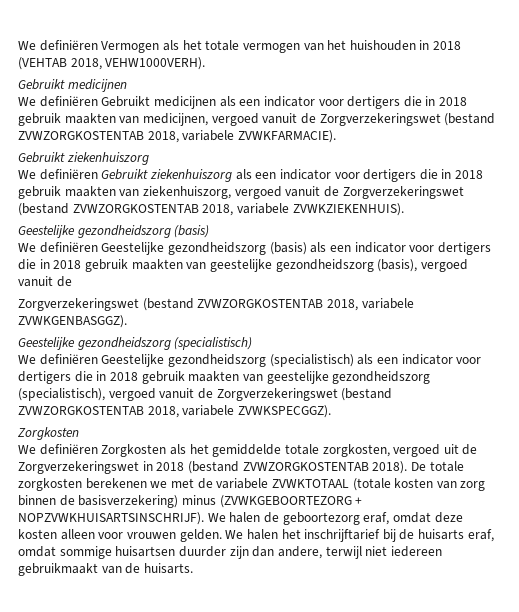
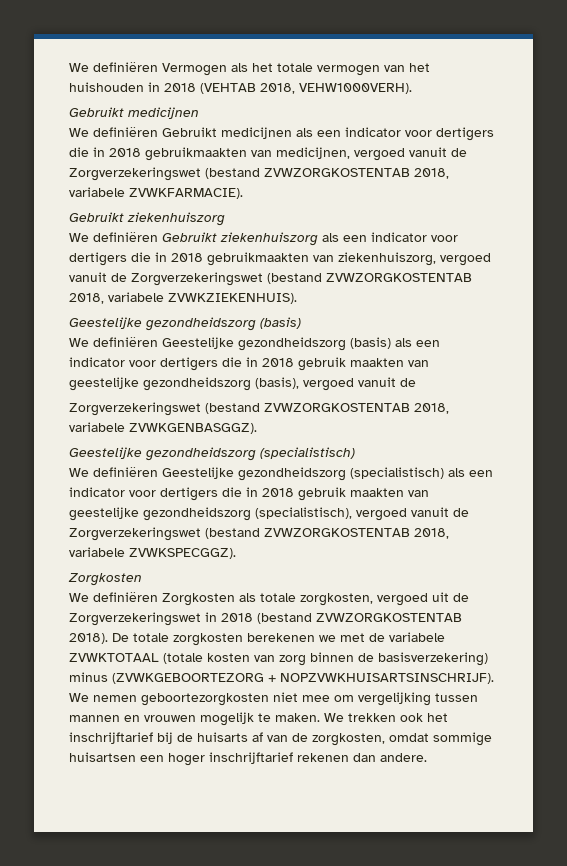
[18,113,116,126] gebruik maakten -> [145,147,247,161] gebruikmaakten
[18,186,116,199] gebruik maakten -> [207,252,309,266] gebruikmaakten
[189,444,282,457] het gemiddelde -> (256, 597) none
[229,512,463,525] [18,529,278,542] halen de geboortezorg eraf, omdat deze kosten alleen voor vrouwen gelden. We halen -> [93,692,478,706] [69,712,423,726] nemen geboortezorgkosten niet mee om vergelijking tussen mannen en vrouwen mogelijk te maken. We trekken ook
[467,529,494,542] [18,546,442,559] [18,563,193,576] eraf, omdat sommige huisartsen duurder zijn dan andere, terwijl niet iedereen gebruikmaakt van de huisarts. -> [252,732,492,746] [69,752,427,766] af van de zorgkosten, omdat sommige huisartsen een hoger inschrijftarief rekenen dan andere.

